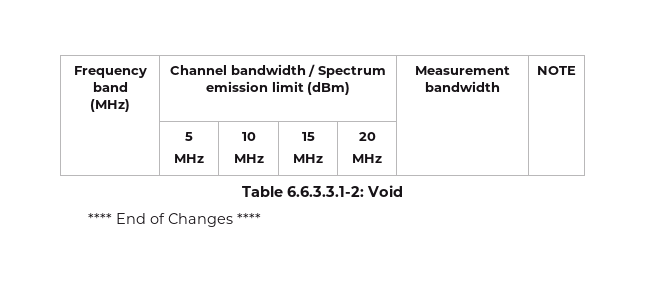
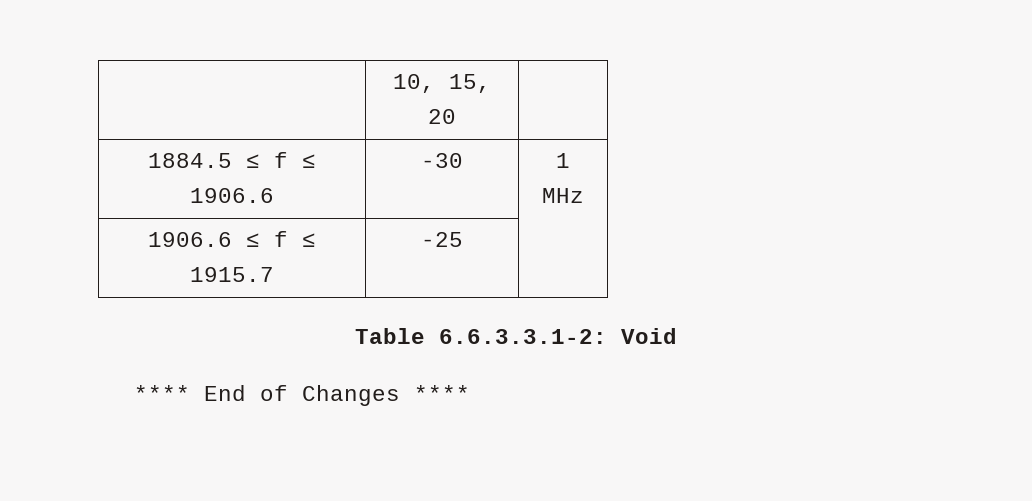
[73,66,147,78] [92,82,128,92] [90,99,130,112] [170,64,386,78] [205,81,351,95] [415,66,510,75] [425,81,500,92] [537,66,576,75] [185,132,193,141] [174,154,204,163] [241,132,256,141] [233,154,264,163] [301,132,315,141] [293,154,323,163] [358,132,376,141] [352,154,382,163] Frequency band // (MHz) | Channel bandwidth / Spectrum emission limit (dBm) | Measurement bandwidth | NOTE // | 5 // MHz | 10 // MHz | 15 // MHz | 20 // MHz | -> [393,74,491,93] [428,109,456,124] [148,152,316,168] [190,188,274,203] [421,153,463,168] [556,153,570,168] [542,188,584,203] [148,231,316,247] [190,267,274,282] [421,232,463,247] | 10, 15, 20 | // 1884.5 ≤ f ≤ 1906.6 | -30 | 1 MHz // 1906.6 ≤ f ≤ 1915.7 | -25

